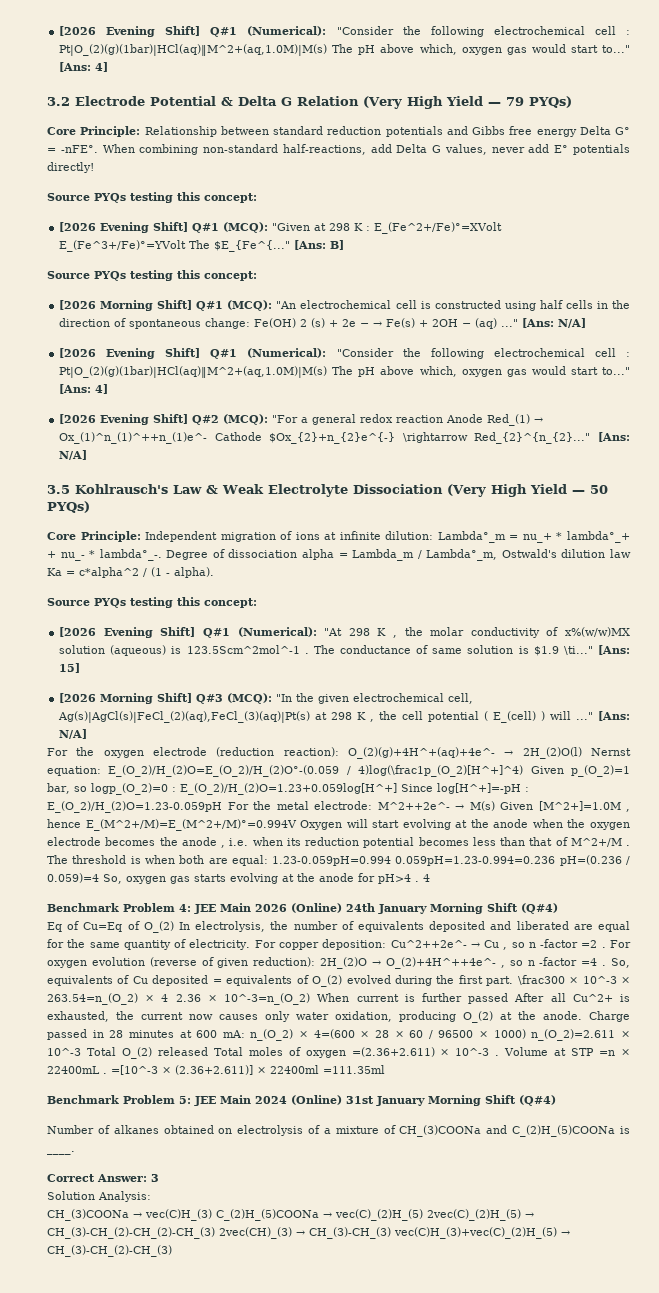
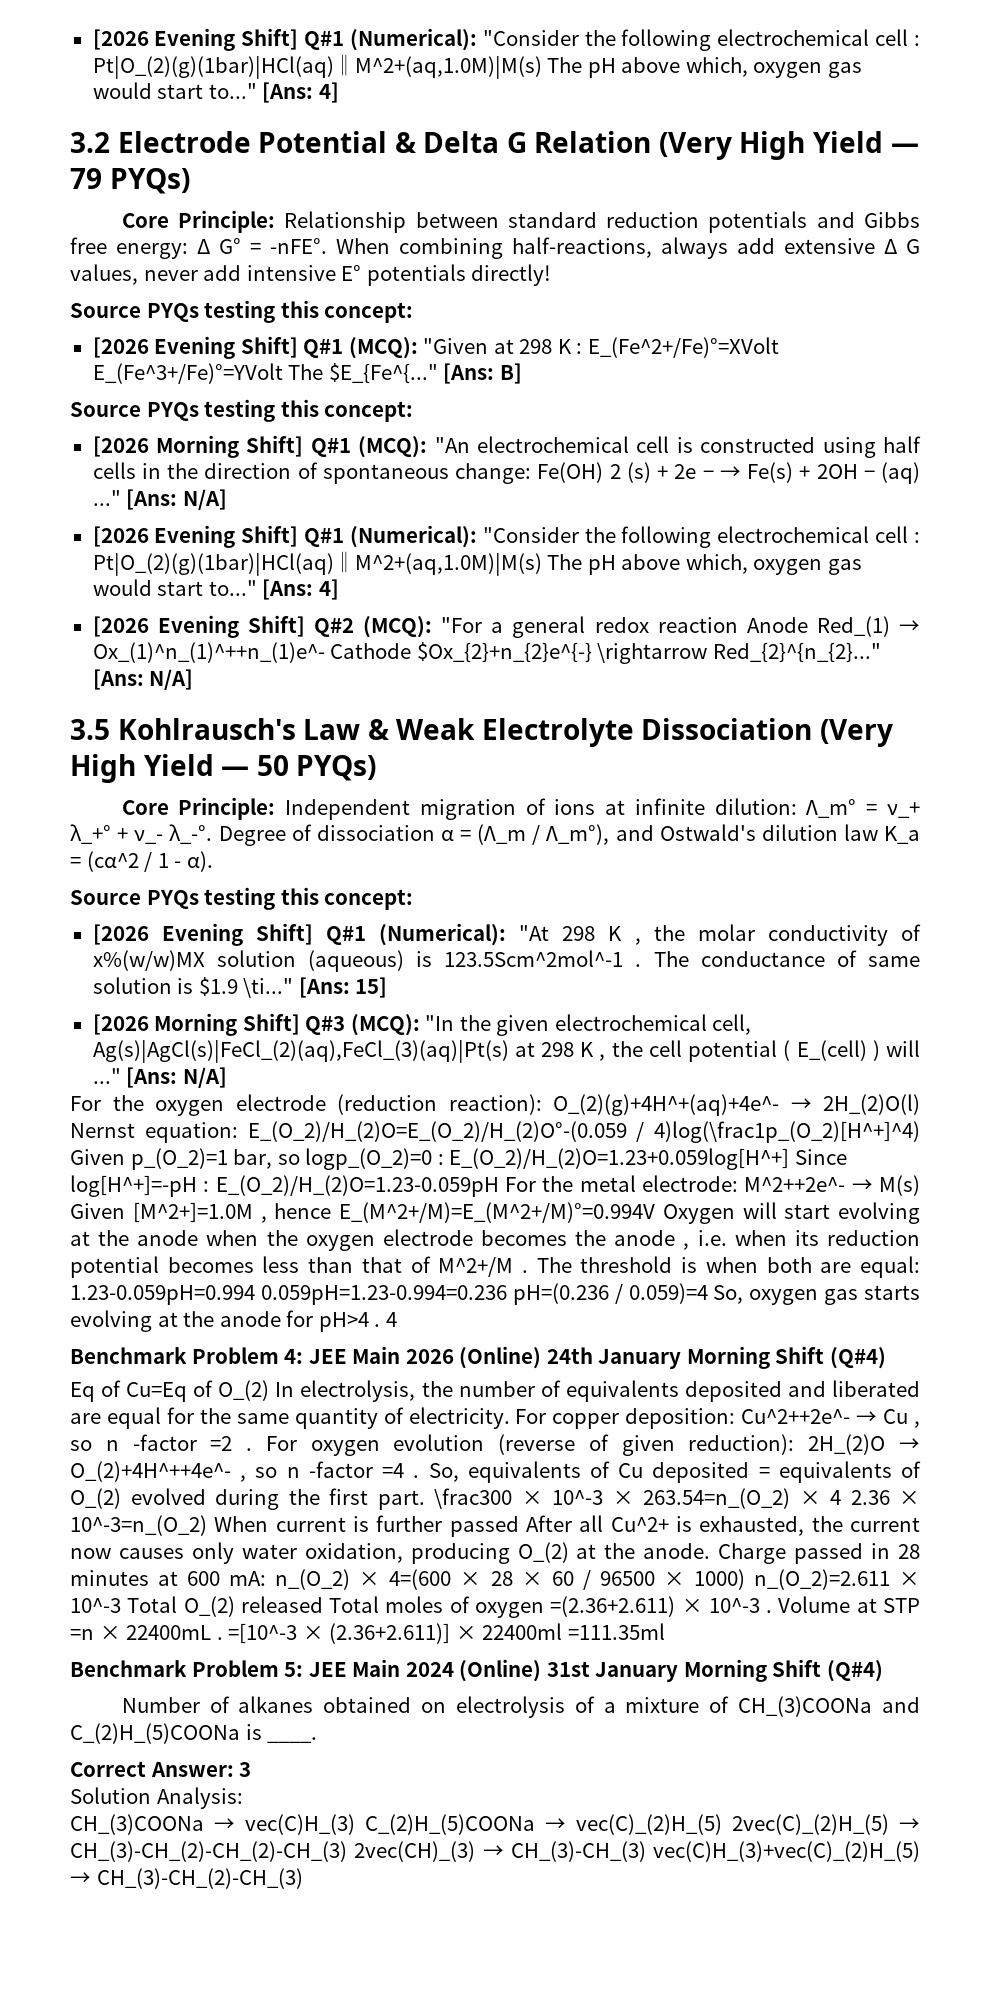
[536,126,611,137] energy Delta -> [116,239,210,259] energy: Δ
[203,144,428,155] non-standard half-reactions, add Delta -> [512,237,897,259] half-reactions, always add extensive Δ
(550, 148) none -> [246,265,336,281] intensive
[437,531,631,543] [47,549,631,561] [47,567,214,578] Lambda°_m = nu_+ * lambda°_+ + nu_- * lambda°_-. Degree of dissociation alpha = Lambda_m / Lambda°_m, Ostwald's dilution law Ka = c*alpha^2 / (1 - alpha). -> [806,799,921,818] [70,824,920,846] [70,851,213,872] Λ_m° = ν_+ λ_+° + ν_- λ_-°. Degree of dissociation α = (Λ_m / Λ_m°), and Ostwald's dilution law K_a = (cα^2 / 1 - α).

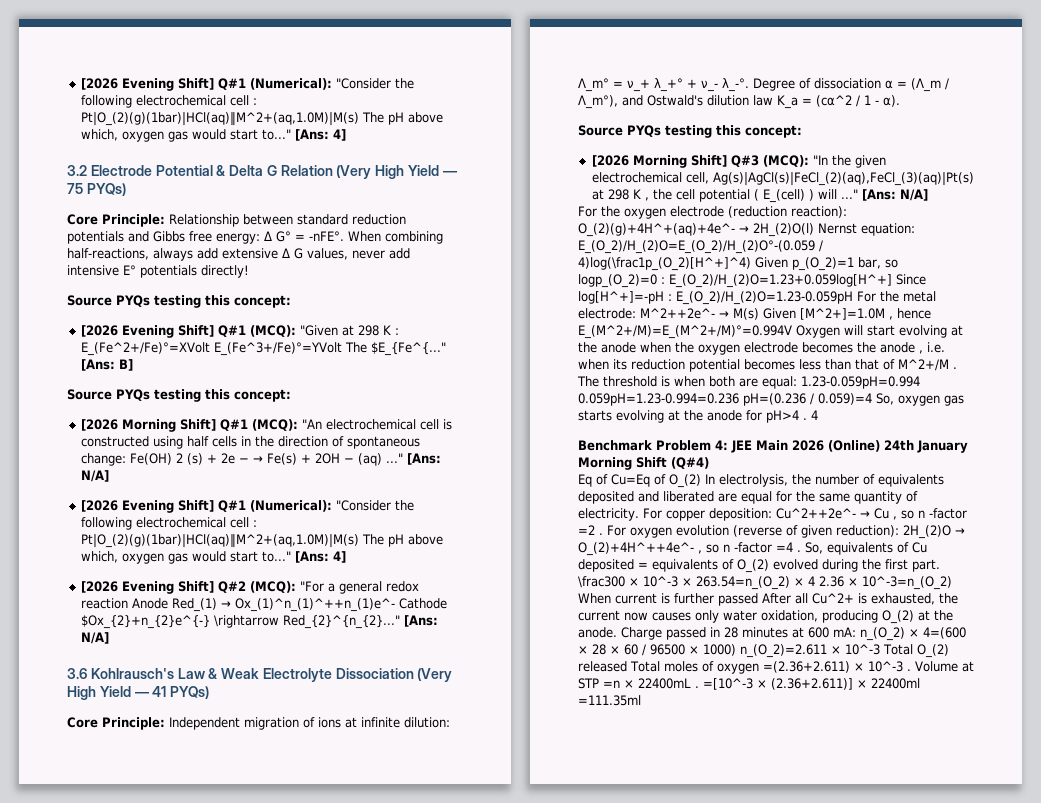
[70,168,102,189] 79 -> [67,183,83,194] 75
[70,719,110,740] 3.5 -> [67,668,87,679] 3.6
[256,755,289,776] 50 -> [152,686,167,697] 41
[92,923,922,946] [92,950,921,972] [92,977,388,998] // [2026 Evening Shift] Q#1 (Numerical): "At 298 K , the molar conductivity of x%(w/w)MX solution (aqueous) is 123.5Scm^2mol^-1 . The conductance of same solution is $1.9 \ti..." [Ans: 15] -> (802, 131) none
[70,1659,883,1682] [121,1696,921,1718] [70,1723,318,1744] [70,1761,252,1777] [70,1787,243,1809] [70,1814,920,1835] [70,1841,920,1862] [70,1868,303,1889] // Benchmark Problem 5: JEE Main 2024 (Online) 31st January Morning Shift (Q#4) // Number of alkanes obtained on electrolysis of a mixture of CH_(3)COONa and C_(2)H_(5)COONa is ____. // Correct Answer: 3 // Solution Analysis: // CH_(3)COONa → vec(C)H_(3) C_(2)H_(5)COONa → vec(C)_(2)H_(5) 2vec(C)_(2)H_(5) → CH_(3)-CH_(2)-CH_(2)-CH_(3) 2vec(CH)_(3) → CH_(3)-CH_(3) vec(C)H_(3)+vec(C)_(2)H_(5) → CH_(3)-CH_(2)-CH_(3) -> (641, 700) none

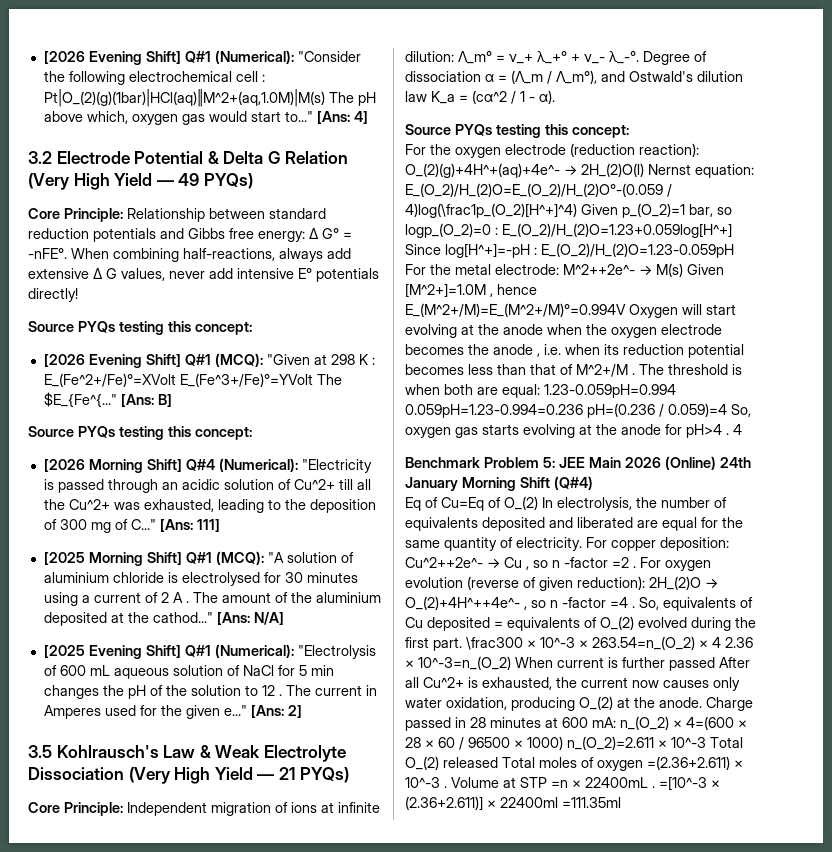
[67,183,83,194] 75 -> [178,173,200,186] 49
[219,419,452,431] [80,436,420,449] [80,453,441,466] [80,470,109,482] [80,500,414,513] [80,517,257,530] [80,534,443,548] [80,551,346,564] [80,581,419,594] [80,598,447,612] [80,615,438,629] [80,632,109,644] [67,668,87,679] Q#1 (MCQ): "An electrochemical cell is constructed using half cells in the direction of spontaneous change: Fe(OH) 2 (s) + 2e − → Fe(s) + 2OH − (aq) ..." [Ans: N/A] // [2026 Evening Shift] Q#1 (Numerical): "Consider the following electrochemical cell : Pt|O_(2)(g)(1bar)|HCl(aq)‖M^2+(aq,1.0M)|M(s) The pH above which, oxygen gas would start to..." [Ans: 4] // [2026 Evening Shift] Q#2 (MCQ): "For a general redox reaction Anode Red_(1) → Ox_(1)^n_(1)^++n_(1)e^- Cathode $Ox_{2}+n_{2}e^{-} \rightarrow Red_{2}^{n_{2}..." [Ans: N/A] // 3.6 -> [185,458,372,473] [43,479,371,493] [43,499,376,513] [43,519,220,533] [43,551,354,566] [43,572,358,586] [43,592,381,606] [43,612,284,626] [43,644,376,659] [43,665,334,679] [43,685,377,699] [43,705,302,719] [28,745,52,758] Q#4 (Numerical): "Electricity is passed through an acidic solution of Cu^2+ till all the Cu^2+ was exhausted, leading to the deposition of 300 mg of C..." [Ans: 111] // [2025 Morning Shift] Q#1 (MCQ): "A solution of aluminium chloride is electrolysed for 30 minutes using a current of 2 A . The amount of the aluminium deposited at the cathod..." [Ans: N/A] // [2025 Evening Shift] Q#1 (Numerical): "Electrolysis of 600 mL aqueous solution of NaCl for 5 min changes the pH of the solution to 12 . The current in Amperes used for the given e..." [Ans: 2] // 3.5
[152,686,167,697] 41 -> [278,767,295,780] 21
[591,155,886,168] [591,172,974,186] [591,189,928,203] // [2026 Morning Shift] Q#3 (MCQ): "In the given electrochemical cell, Ag(s)|AgCl(s)|FeCl_(2)(aq),FeCl_(3)(aq)|Pt(s) at 298 K , the cell potential ( E_(cell) ) will ..." [Ans: N/A] -> (629, 131) none
[715,440,728,450] 4: -> [543,457,555,468] 5:

